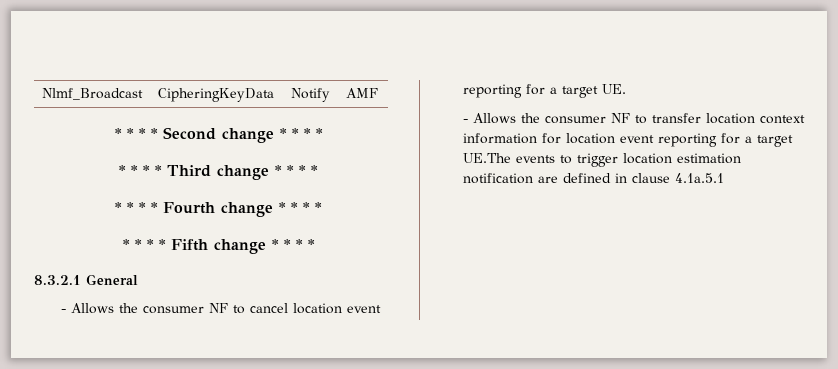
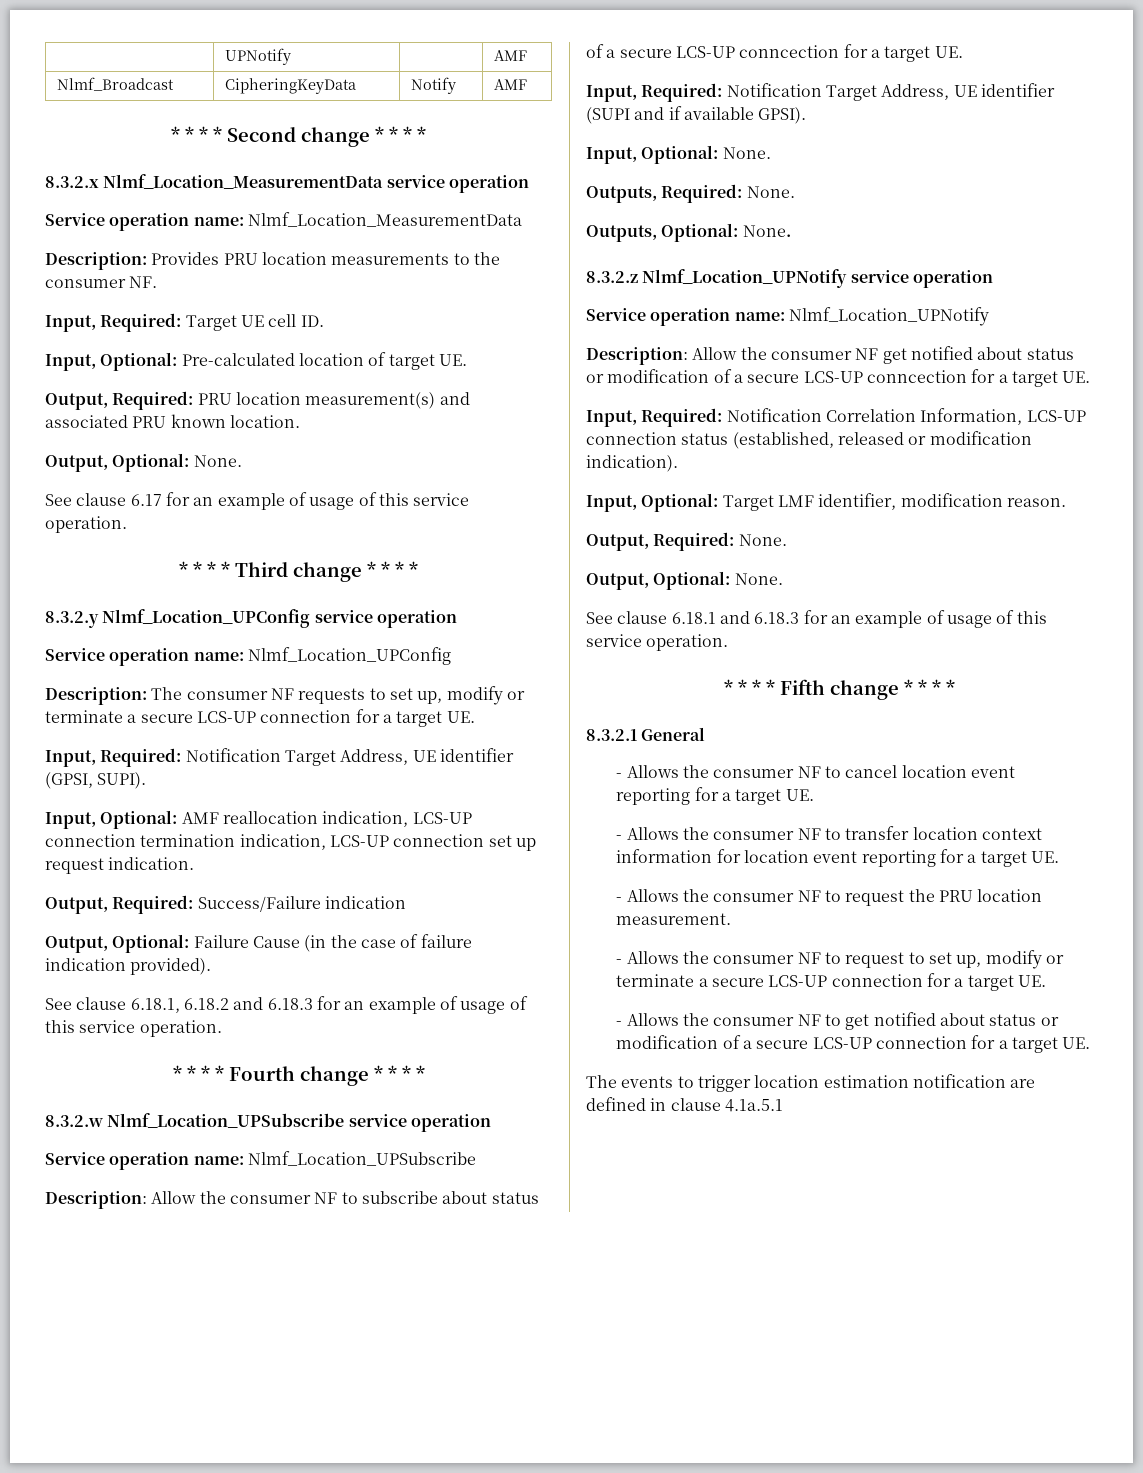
(41, 94) none -> [224,48,291,65] [493,50,527,61] | UPNotify | | AMF //
(323, 133) none -> [45,174,529,193] [45,212,522,231] [45,252,500,270] [45,276,158,288] [45,313,324,332] [45,352,467,371] [45,391,470,410] [45,414,300,428] [45,453,242,472] [45,492,470,510] [45,516,127,533] // 8.3.2.x Nlmf_Location_MeasurementData service operation // Service operation name: Nlmf_Location_MeasurementData // Description: Provides PRU location measurements to the consumer NF. // Input, Required: Target UE cell ID. // Input, Optional: Pre-calculated location of target UE. // Output, Required: PRU location measurement(s) and associated PRU known location. // Output, Optional: None. // See clause 6.17 for an example of usage of this service operation.
(318, 170) none -> [45,609,457,628] [45,647,451,666] [45,686,525,705] [45,709,475,727] [45,748,514,767] [45,772,147,789] [45,810,472,829] [45,834,536,851] [45,857,195,874] [45,895,406,914] [45,934,472,953] [45,958,212,975] [45,996,528,1014] [45,1020,222,1037] // 8.3.2.y Nlmf_Location_UPConfig service operation // Service operation name: Nlmf_Location_UPConfig // Description: The consumer NF requests to set up, modify or terminate a secure LCS-UP connection for a target UE. // Input, Required: Notification Target Address, UE identifier (GPSI, SUPI). // Input, Optional: AMF reallocation indication, LCS-UP connection termination indication, LCS-UP connection set up request indication. // Output, Required: Success/Failure indication // Output, Optional: Failure Cause (in the case of failure indication provided). // See clause 6.18.1, 6.18.2 and 6.18.3 for an example of usage of this service operation.
(322, 207) none -> [45,1113,491,1132] [45,1151,476,1170] [45,1191,539,1209] [586,44,963,62] [586,83,1055,102] [586,106,807,124] [586,145,771,164] [586,184,795,203] [586,223,791,242] [586,269,993,288] [586,307,989,326] [586,346,1074,365] [586,369,1091,387] [586,408,1086,427] [586,431,1032,449] [586,455,678,472] [586,493,1066,512] [586,532,787,551] [586,571,783,590] [586,610,1047,628] [586,634,729,651] // 8.3.2.w Nlmf_Location_UPSubscribe service operation // Service operation name: Nlmf_Location_UPSubscribe // Description: Allow the consumer NF to subscribe about status of a secure LCS-UP conncection for a target UE. // Input, Required: Notification Target Address, UE identifier (SUPI and if available GPSI). // Input, Optional: None. // Outputs, Required: None. // Outputs, Optional: None. // 8.3.2.z Nlmf_Location_UPNotify service operation // Service operation name: Nlmf_Location_UPNotify // Description: Allow the consumer NF get notified about status or modification of a secure LCS-UP conncection for a target UE. // Input, Required: Notification Correlation Information, LCS-UP connection status (established, released or modification indication). // Input, Optional: Target LMF identifier, modification reason. // Output, Required: None. // Output, Optional: None. // See clause 6.18.1 and 6.18.3 for an example of usage of this service operation.
[462,153,511,163] UE.The -> [1031,851,1060,863] [616,889,1043,906] [616,913,732,925] [616,950,1064,969] [616,973,1047,991] [616,1012,1059,1030] [616,1035,1091,1053] [586,1075,617,1088] UE. // - Allows the consumer NF to request the PRU location measurement. // - Allows the consumer NF to request to set up, modify or terminate a secure LCS-UP connection for a target UE. // - Allows the consumer NF to get notified about status or modification of a secure LCS-UP connection for a target UE. // The

